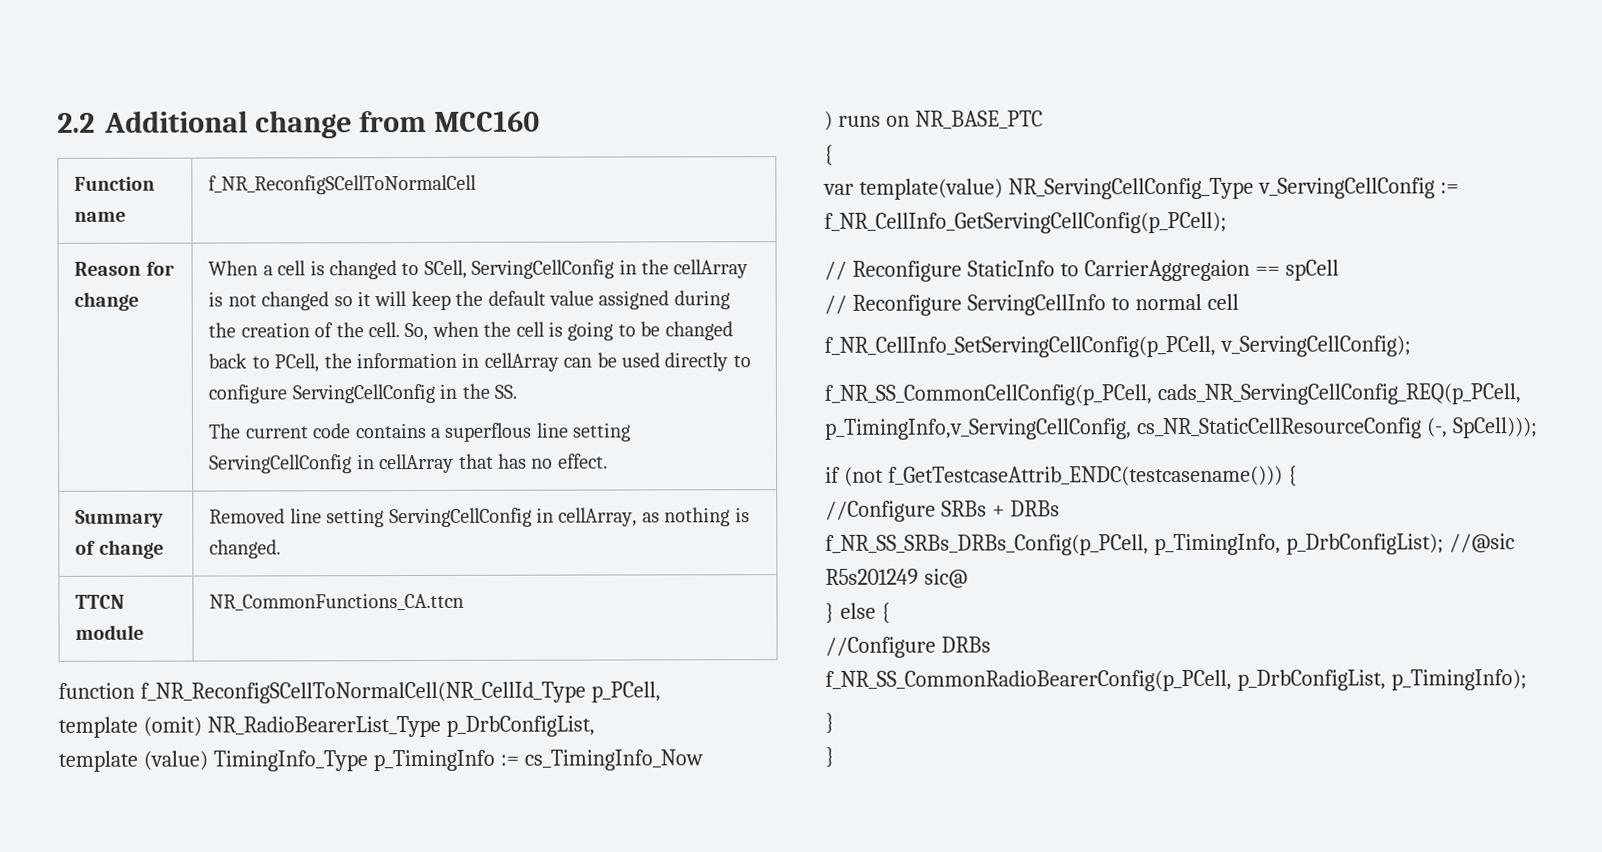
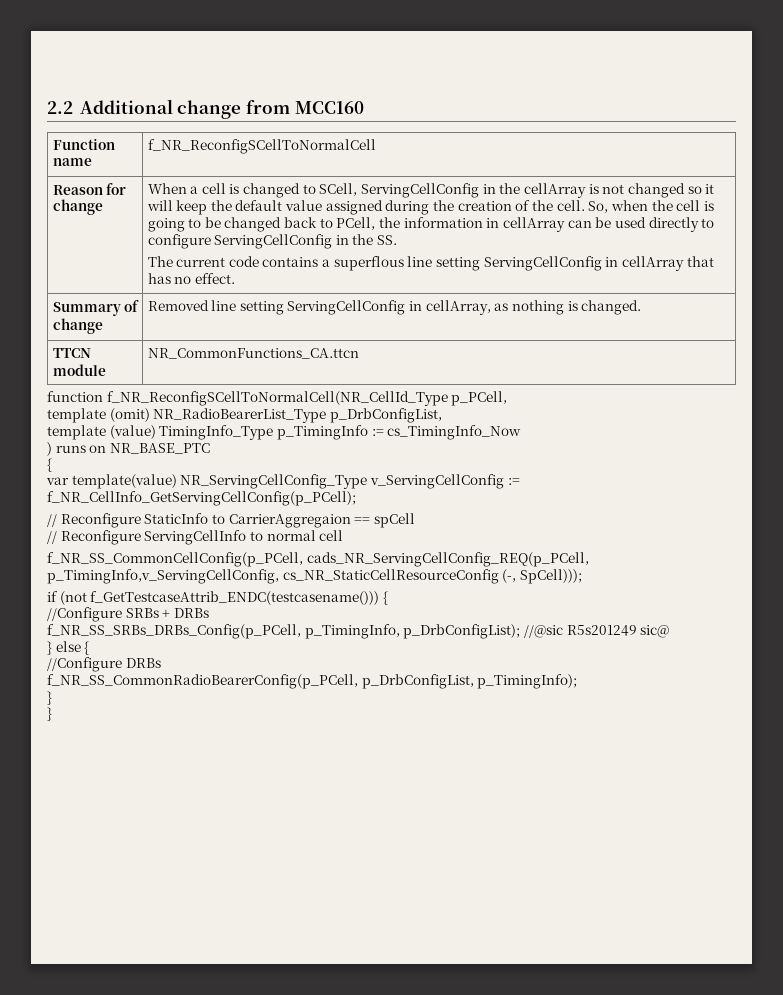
[824,335,1411,358] // f_NR_CellInfo_SetServingCellConfig(p_PCell, v_ServingCellConfig); -> (344, 535) none

